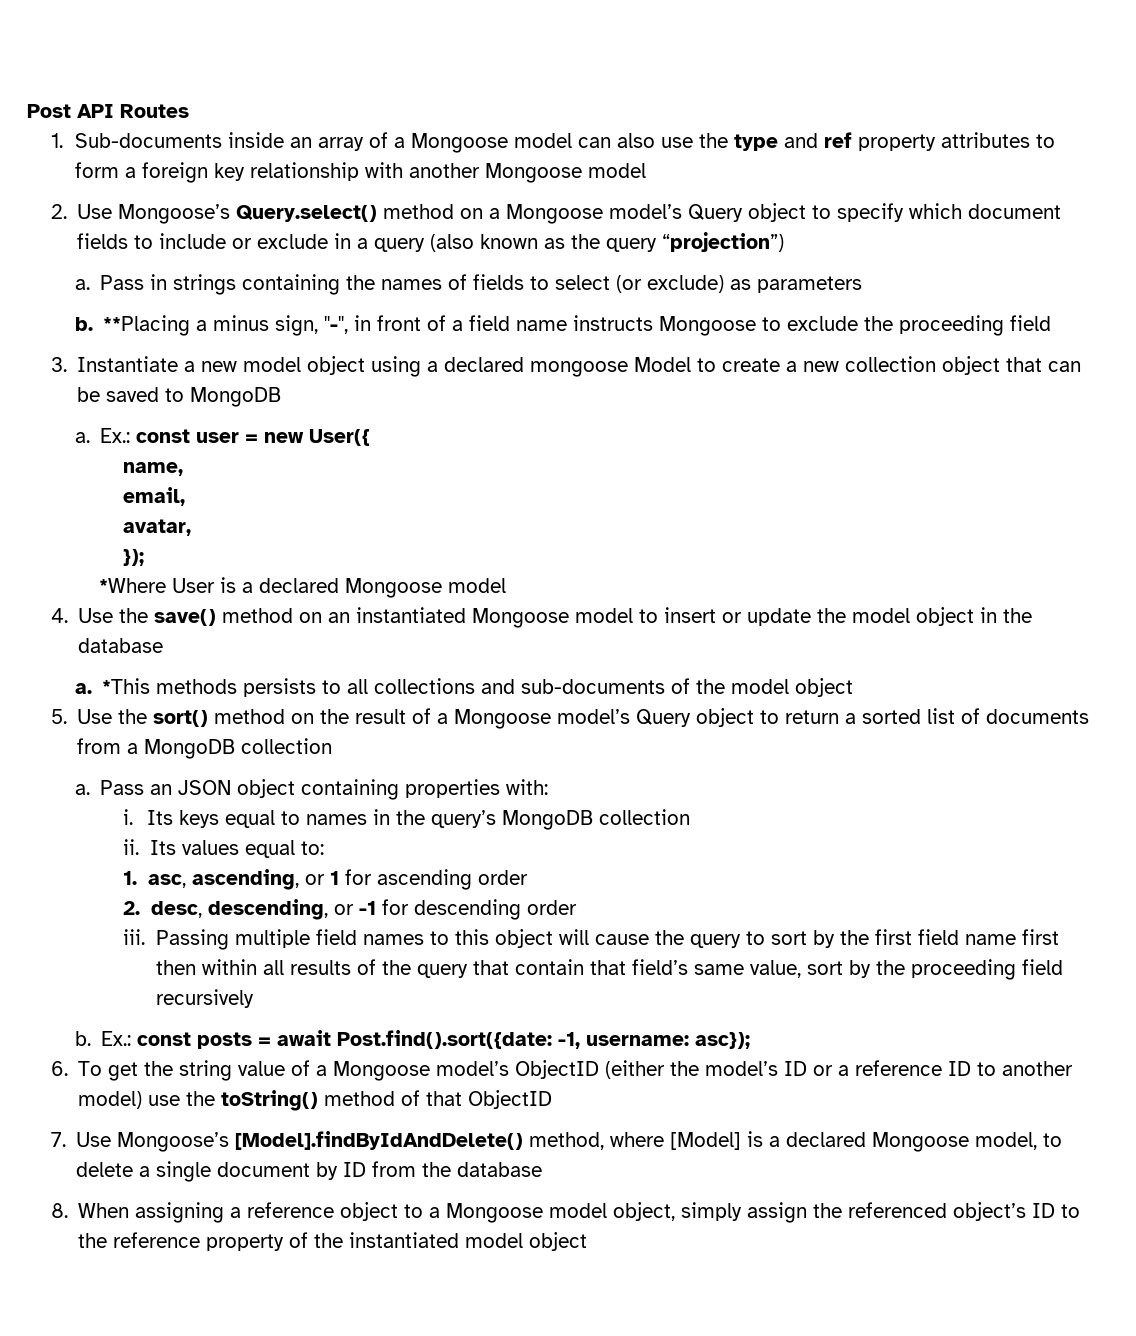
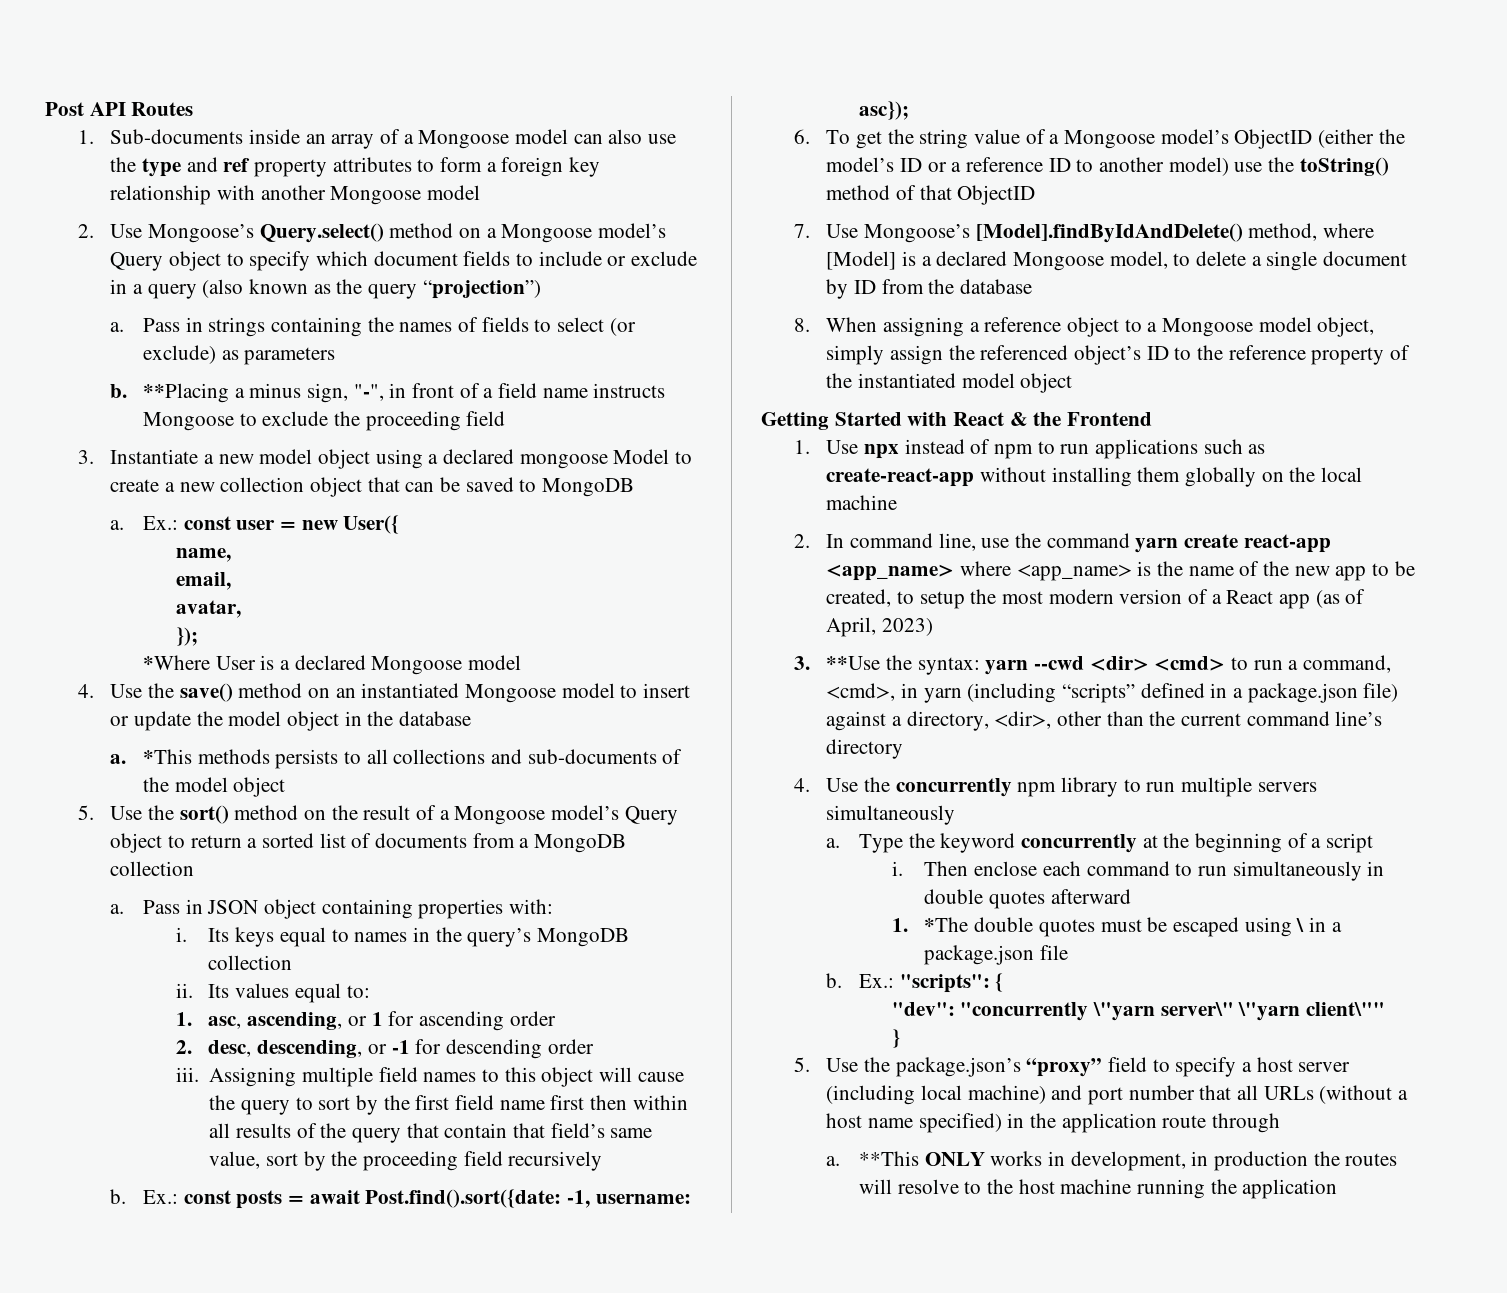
[150,784,173,795] an -> [185,899,203,914] in
[155,929,229,950] Passing -> [209,1067,297,1087] Assigning
(588, 1241) none -> [761,412,1153,430] [793,439,1266,459] [826,467,1363,487] [826,495,898,510] [793,533,1331,553] [826,561,1415,581] [826,589,1366,609] [826,617,934,637] [793,655,1392,675] [826,683,1399,703] [826,711,1383,731] [826,739,904,759] [793,777,1317,797] [826,805,956,825] [826,833,1374,853] [891,861,1385,881] [924,889,1131,909] [891,917,1342,937] [924,945,1069,965] [826,973,1004,993] [891,1002,1386,1021] [891,1029,900,1048] [793,1057,1351,1077] [826,1085,1409,1105] [826,1113,1281,1133] [826,1151,1398,1171] [859,1179,1338,1199] // Getting Started with React & the Frontend // 1. Use npx instead of npm to run applications such as create-react-app without installing them globally on the local machine // 2. In command line, use the command yarn create react-app <app_name> where <app_name> is the name of the new app to be created, to setup the most modern version of a React app (as of April, 2023) // 3. **Use the syntax: yarn --cwd <dir> <cmd> to run a command, <cmd>, in yarn (including “scripts” defined in a package.json file) against a directory, <dir>, other than the current command line’s directory // 4. Use the concurrently npm library to run multiple servers simultaneously // a. Type the keyword concurrently at the beginning of a script // i. Then enclose each command to run simultaneously in double quotes afterward // 1. *The double quotes must be escaped using \ in a package.json file // b. Ex.: "scripts": { // "dev": "concurrently \"yarn server\" \"yarn client\"" // } // 5. Use the package.json’s “proxy” field to specify a host server (including local machine) and port number that all URLs (without a host name specified) in the application route through // a. **This ONLY works in development, in production the routes will resolve to the host machine running the application

